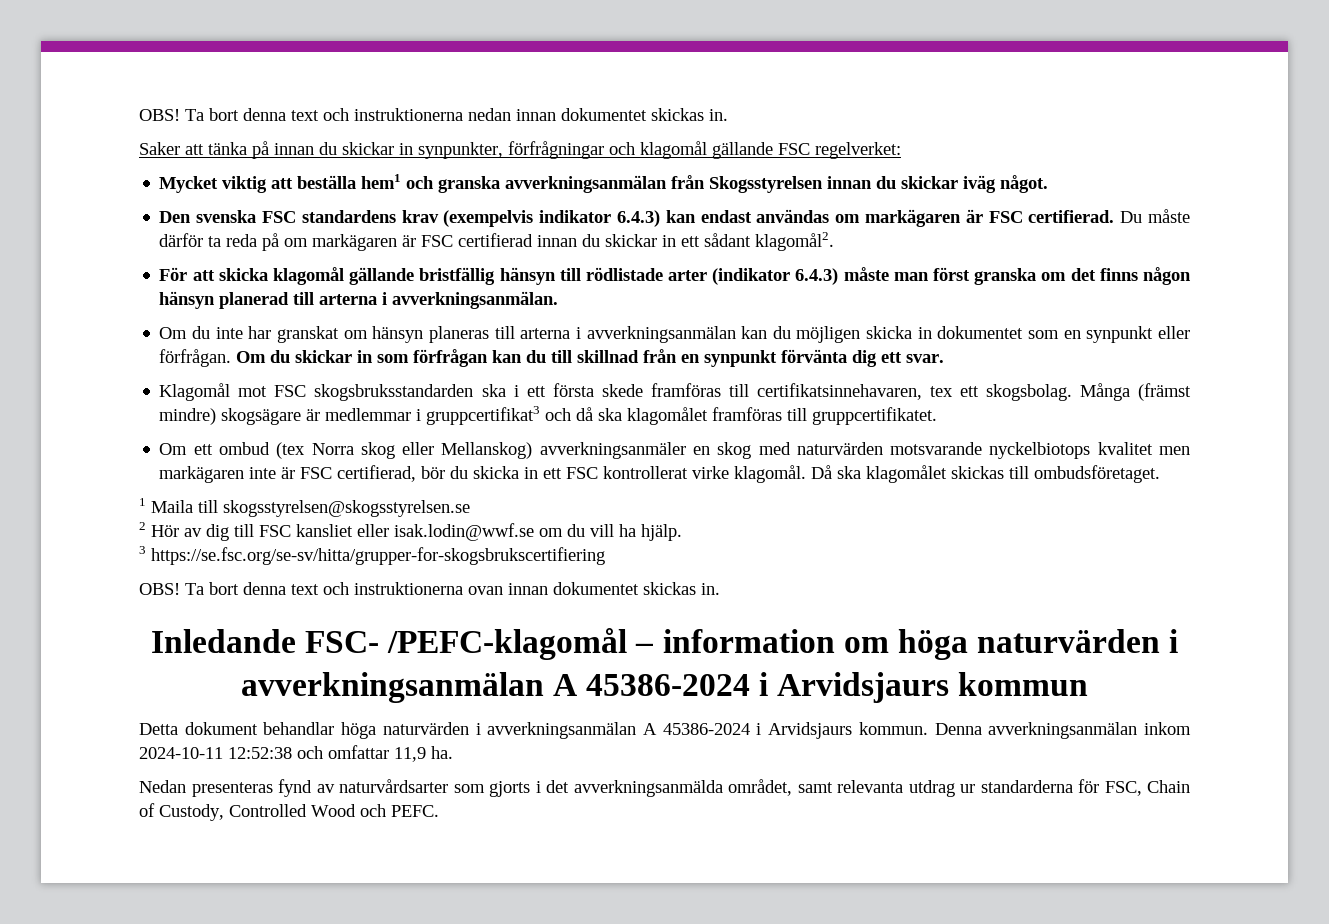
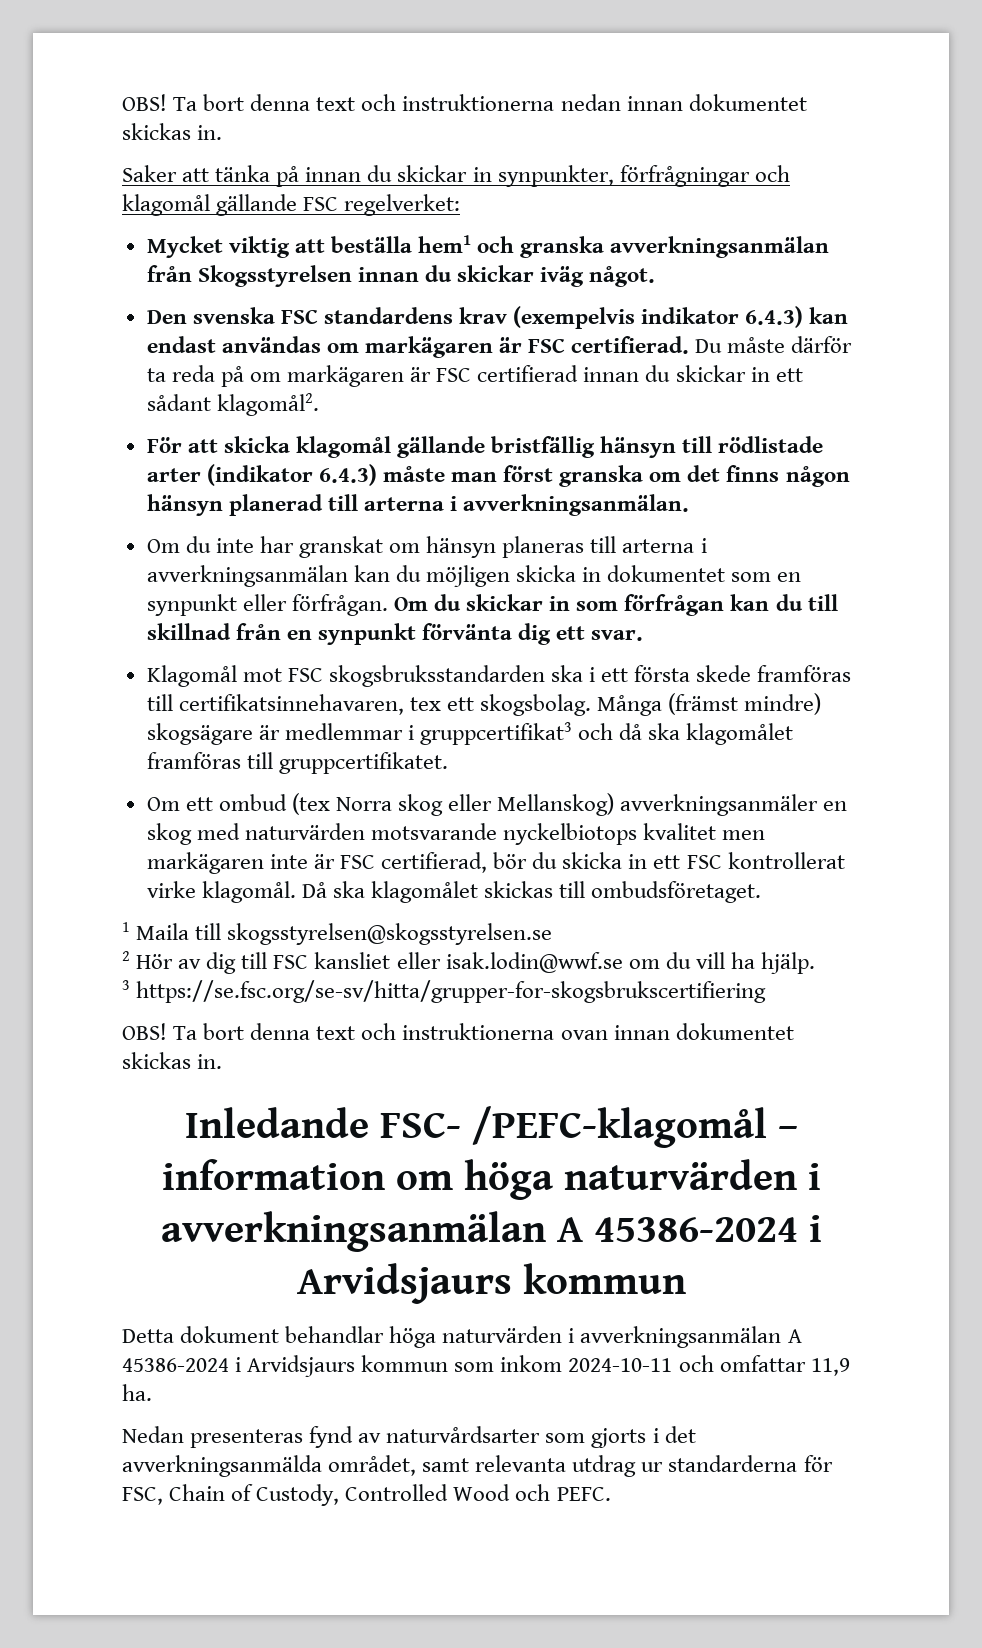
[858,722,1138,739] kommun. Denna avverkningsanmälan -> [361,1355,495,1372] kommun som
[228,747,292,759] 12:52:38 -> (673, 1365) none

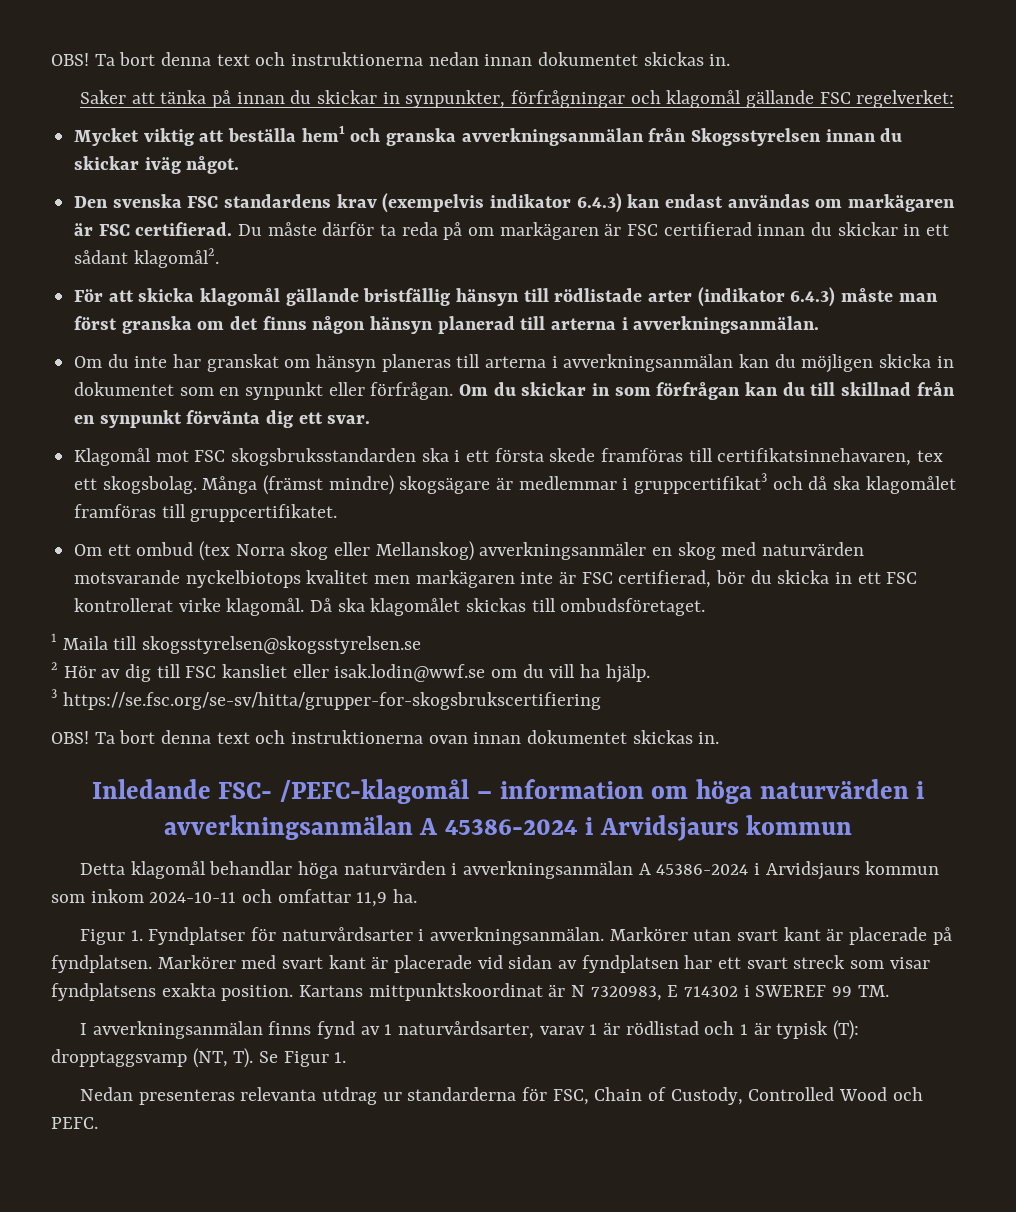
[180,1326,280,1343] dokument -> [130,861,206,879] klagomål
[122,1426,696,1448] [122,1455,470,1477] Nedan presenteras fynd av naturvårdsarter som gjorts i det avverkningsanmälda området, samt -> [79,927,952,945] [51,955,930,973] [51,983,889,1001] [79,1020,859,1040] [51,1048,347,1068] [79,1087,235,1105] Figur 1. Fyndplatser för naturvårdsarter i avverkningsanmälan. Markörer utan svart kant är placerade på fyndplatsen. Markörer med svart kant är placerade vid sidan av fyndplatsen har ett svart streck som visar fyndplatsens exakta position. Kartans mittpunktskoordinat är N 7320983, E 714302 i SWEREF 99 TM. // I avverkningsanmälan finns fynd av 1 naturvårdsarter, varav 1 är rödlistad och 1 är typisk (T): dropptaggsvamp (NT, T). Se Figur 1. // Nedan presenteras

